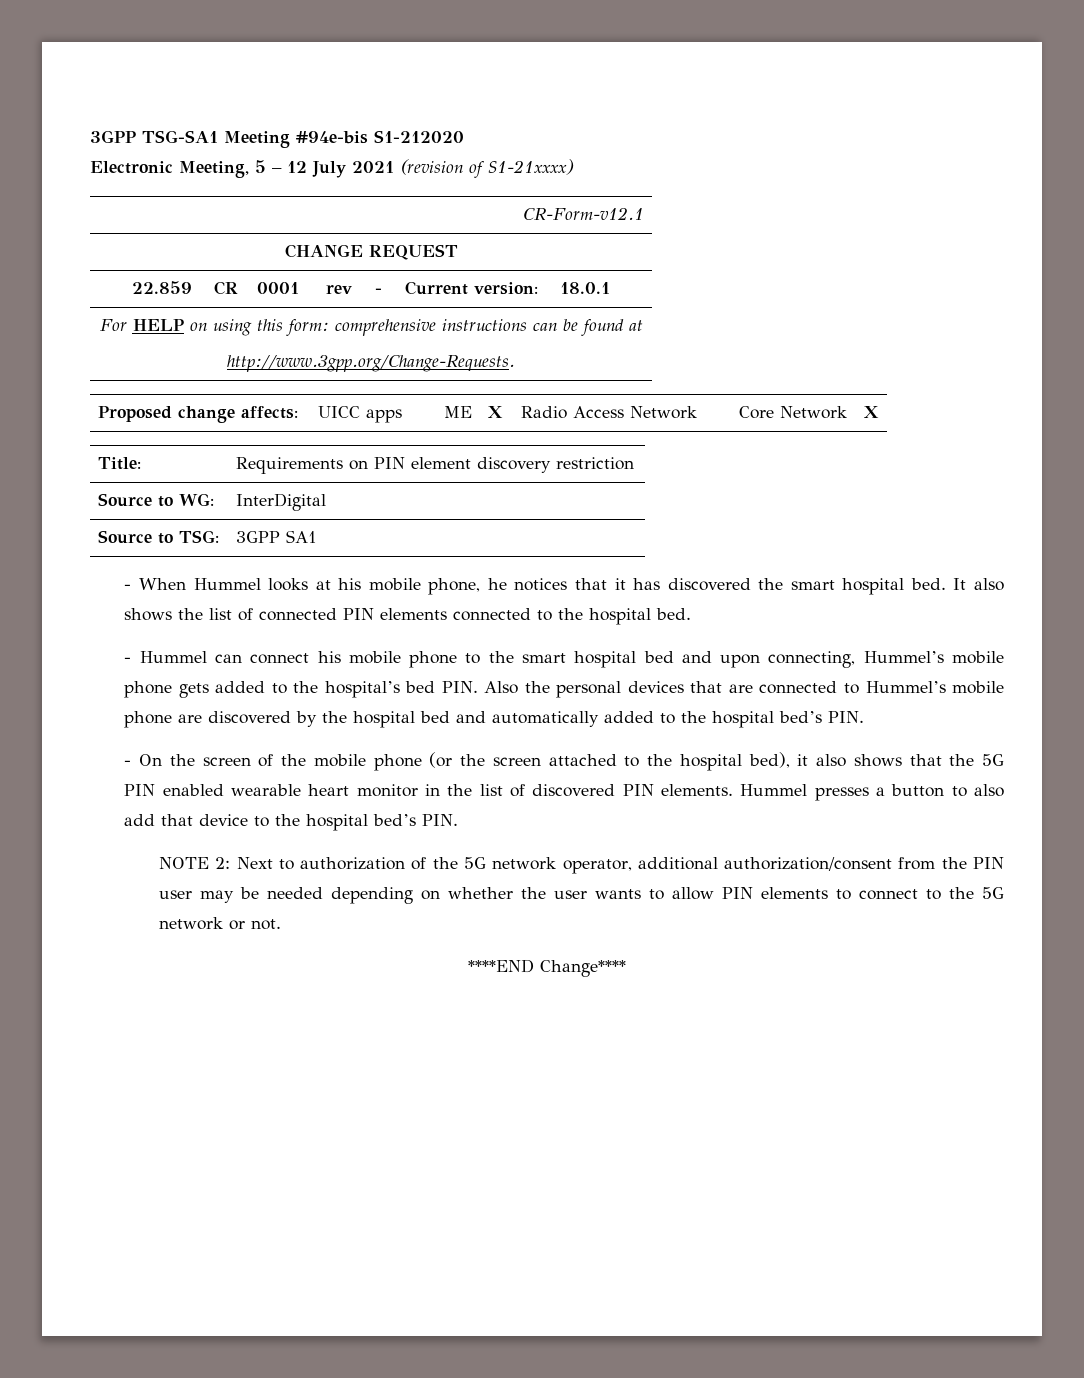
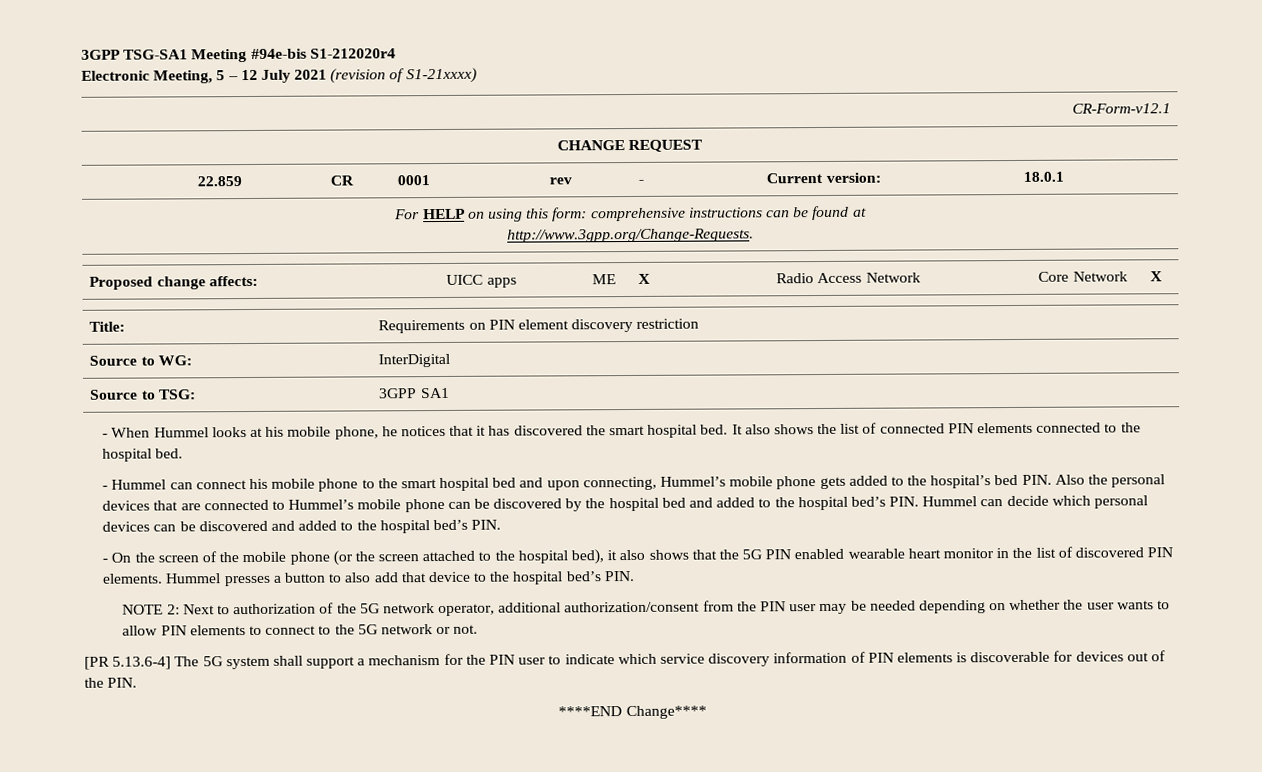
[374,130,464,143] S1-212020 -> [309,48,396,59] S1-212020r4
[178,714,203,723] are -> [447,498,490,509] can be
[492,711,600,727] automatically -> [716,495,1149,511] [102,520,295,532] added to the hospital bed’s PIN. Hummel can decide which personal devices can be discovered and
(281, 924) none -> [84,650,1166,670] [84,677,138,688] // [PR 5.13.6-4] The 5G system shall support a mechanism for the PIN user to indicate which service discovery information of PIN elements is discoverable for devices out of the PIN.

